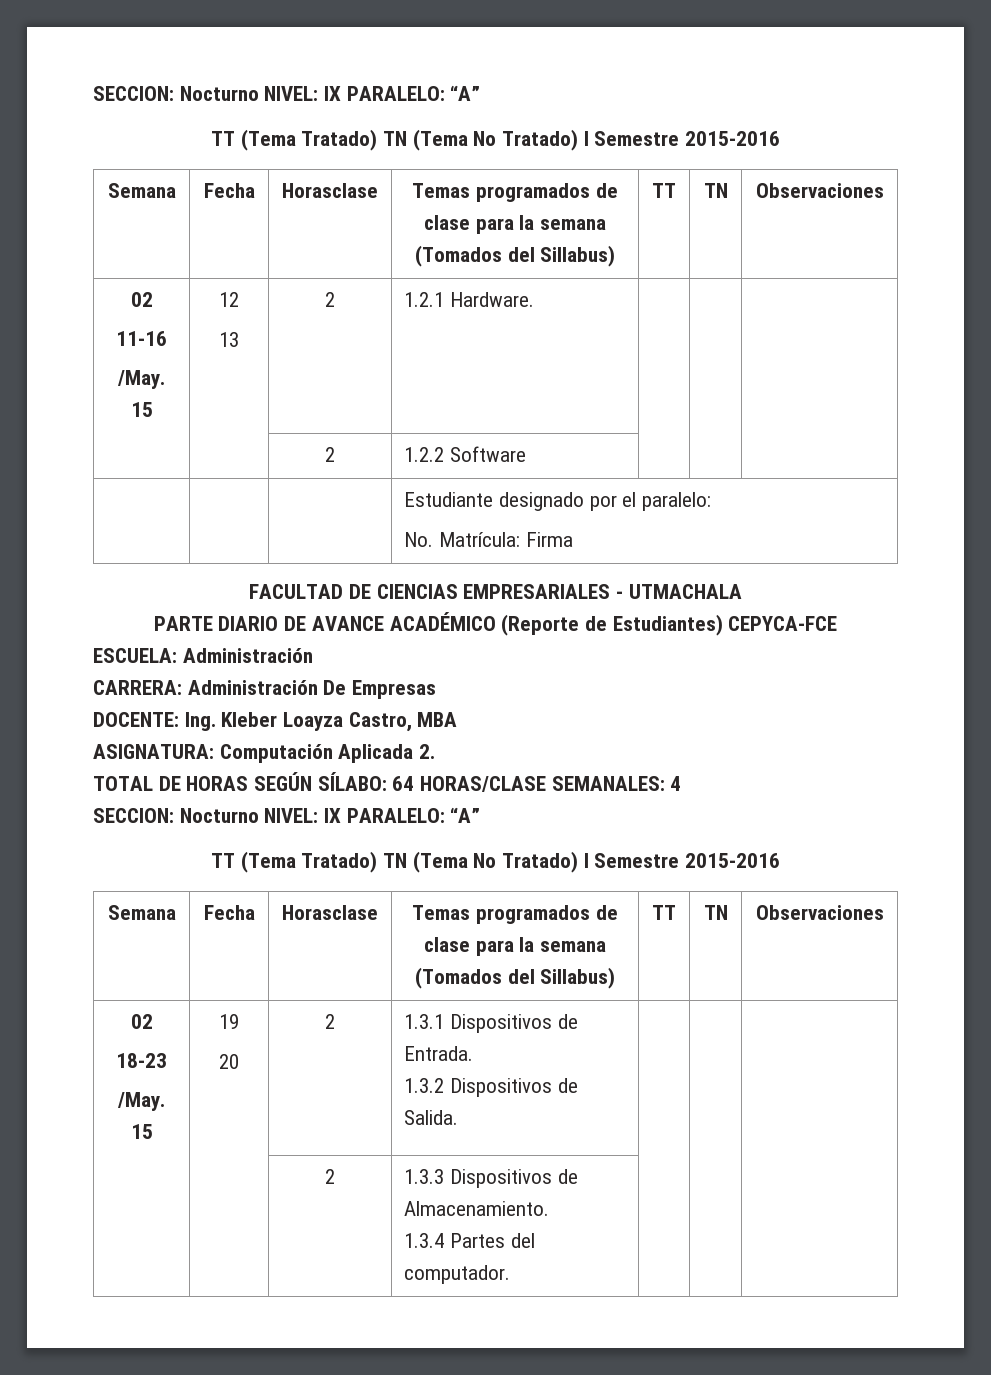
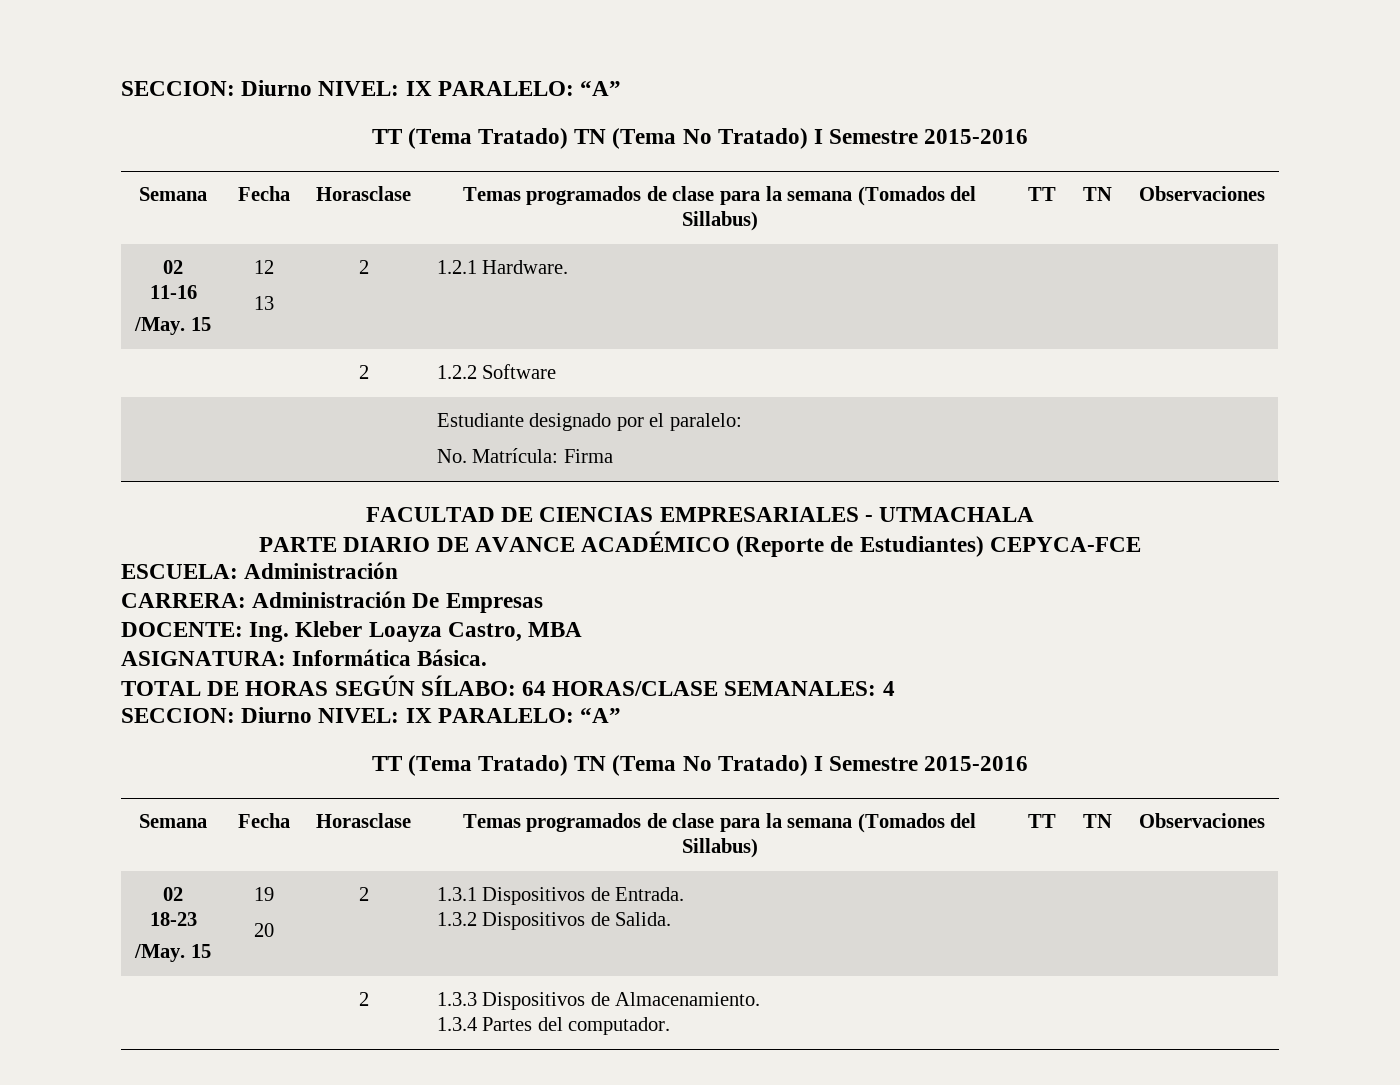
[93,86,259,101] SECCION: Nocturno -> [121,80,313,96] SECCION: Diurno
[219,744,436,763] Computación Aplicada 2. -> [292,649,488,666] Informática Básica.
[179,808,259,823] Nocturno -> [241,707,313,723] Diurno

